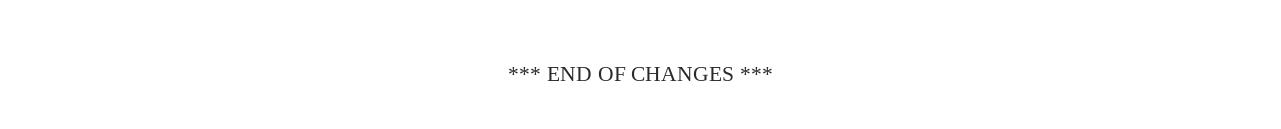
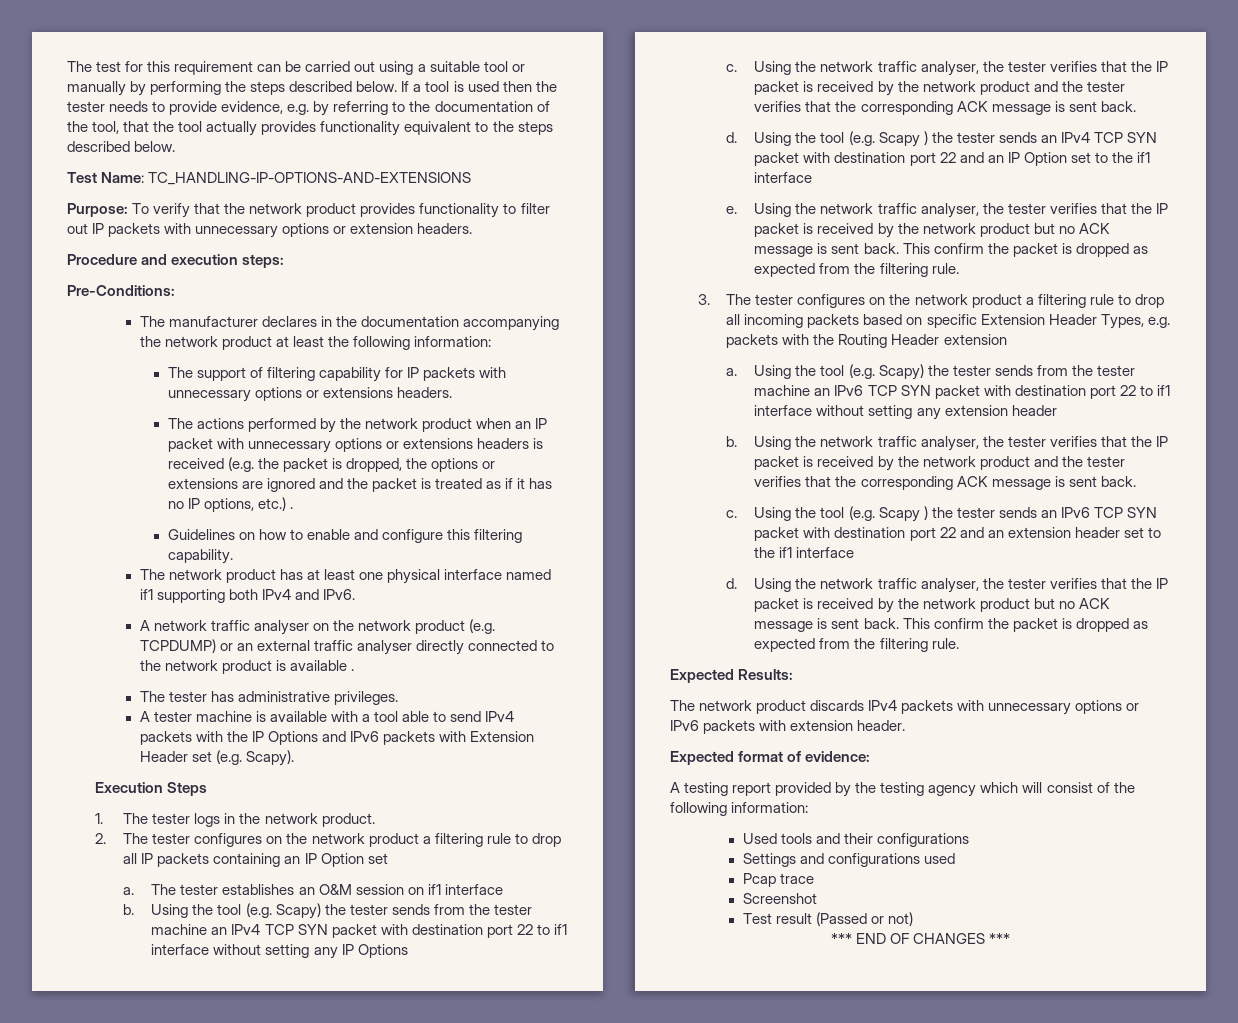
(507, 74) none -> [67,61,525,75] [67,81,557,96] [67,101,550,116] [67,121,553,136] [67,141,176,152] [67,172,472,185] [67,203,550,218] [67,223,473,238] [67,254,285,268] [67,285,175,296] [139,316,560,331] [139,336,492,350] [167,367,507,382] [167,387,453,402] [167,418,548,433] [167,438,544,453] [167,457,496,472] [167,478,553,492] [167,497,294,512] [167,529,523,543] [167,549,233,564] [139,569,552,584] [139,589,355,603] [139,619,496,635] [139,639,555,655] [139,660,354,674] [139,691,398,705] [139,711,515,722] [139,731,535,745] [139,750,294,766] [95,782,208,796] [95,813,375,827] [95,833,561,847] [123,853,388,867] [123,884,503,895] [123,903,532,919] [151,924,567,938] [151,944,408,959] [726,61,1168,76] [754,81,1125,96] [754,101,1136,115] [726,131,1157,147] [754,152,1150,166] [754,172,813,183] [726,203,1168,218] [754,223,1110,238] [754,243,1148,257] [754,263,959,277] [698,294,1164,308] [726,314,1170,329] [726,334,1007,348] [726,364,1135,380] [754,385,1170,399] [754,405,1057,420] [726,436,1168,451] [754,456,1125,471] [754,476,1136,490] [726,506,1157,522] [754,527,1161,541] [754,547,855,558] [726,578,1168,593] [754,598,1110,613] [754,618,1148,632] [754,638,959,652] [670,669,794,683] [670,700,1140,715] [670,720,906,734] [670,751,871,765] [670,782,1135,797] [670,802,809,816] [742,833,969,847] [742,853,955,867] [742,873,814,887] [742,893,817,904] [742,912,913,926] The test for this requirement can be carried out using a suitable tool or manually by performing the steps described below. If a tool is used then the tester needs to provide evidence, e.g. by referring to the documentation of the tool, that the tool actually provides functionality equivalent to the steps described below. // Test Name: TC_HANDLING-IP-OPTIONS-AND-EXTENSIONS // Purpose: To verify that the network product provides functionality to filter out IP packets with unnecessary options or extension headers. // Procedure and execution steps: // Pre-Conditions: // The manufacturer declares in the documentation accompanying the network product at least the following information: // The support of filtering capability for IP packets with unnecessary options or extensions headers. // The actions performed by the network product when an IP packet with unnecessary options or extensions headers is received (e.g. the packet is dropped, the options or extensions are ignored and the packet is treated as if it has no IP options, etc.) . // Guidelines on how to enable and configure this filtering capability. // The network product has at least one physical interface named if1 supporting both IPv4 and IPv6. // A network traffic analyser on the network product (e.g. TCPDUMP) or an external traffic analyser directly connected to the network product is available . // The tester has administrative privileges. // A tester machine is available with a tool able to send IPv4 packets with the IP Options and IPv6 packets with Extension Header set (e.g. Scapy). // Execution Steps // 1. The tester logs in the network product. // 2. The tester configures on the network product a filtering rule to drop all IP packets containing an IP Option set // a. The tester establishes an O&M session on if1 interface // b. Using the tool (e.g. Scapy) the tester sends from the tester machine an IPv4 TCP SYN packet with destination port 22 to if1 interface without setting any IP Options // c. Using the network traffic analyser, the tester verifies that the IP packet is received by the network product and the tester verifies that the corresponding ACK message is sent back. // d. Using the tool (e.g. Scapy ) the tester sends an IPv4 TCP SYN packet with destination port 22 and an IP Option set to the if1 interface // e. Using the network traffic analyser, the tester verifies that the IP packet is received by the network product but no ACK message is sent back. This confirm the packet is dropped as expected from the filtering rule. // 3. The tester configures on the network product a filtering rule to drop all incoming packets based on specific Extension Header Types, e.g. packets with the Routing Header extension // a. Using the tool (e.g. Scapy) the tester sends from the tester machine an IPv6 TCP SYN packet with destination port 22 to if1 interface without setting any extension header // b. Using the network traffic analyser, the tester verifies that the IP packet is received by the network product and the tester verifies that the corresponding ACK message is sent back. // c. Using the tool (e.g. Scapy ) the tester sends an IPv6 TCP SYN packet with destination port 22 and an extension header set to the if1 interface // d. Using the network traffic analyser, the tester verifies that the IP packet is received by the network product but no ACK message is sent back. This confirm the packet is dropped as expected from the filtering rule. // Expected Results: // The network product discards IPv4 packets with unnecessary options or IPv6 packets with extension header. // Expected format of evidence: // A testing report provided by the testing agency which will consist of the following information: // Used tools and their configurations // Settings and configurations used // Pcap trace // Screenshot // Test result (Passed or not) //

